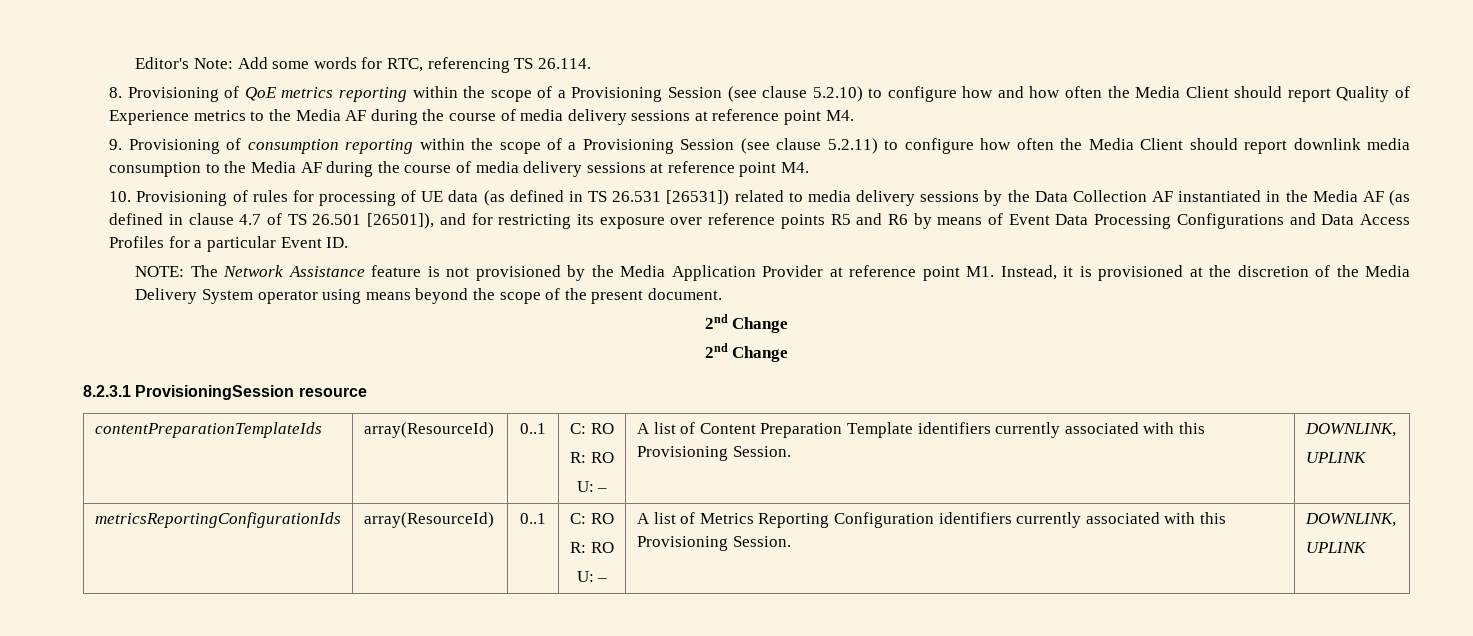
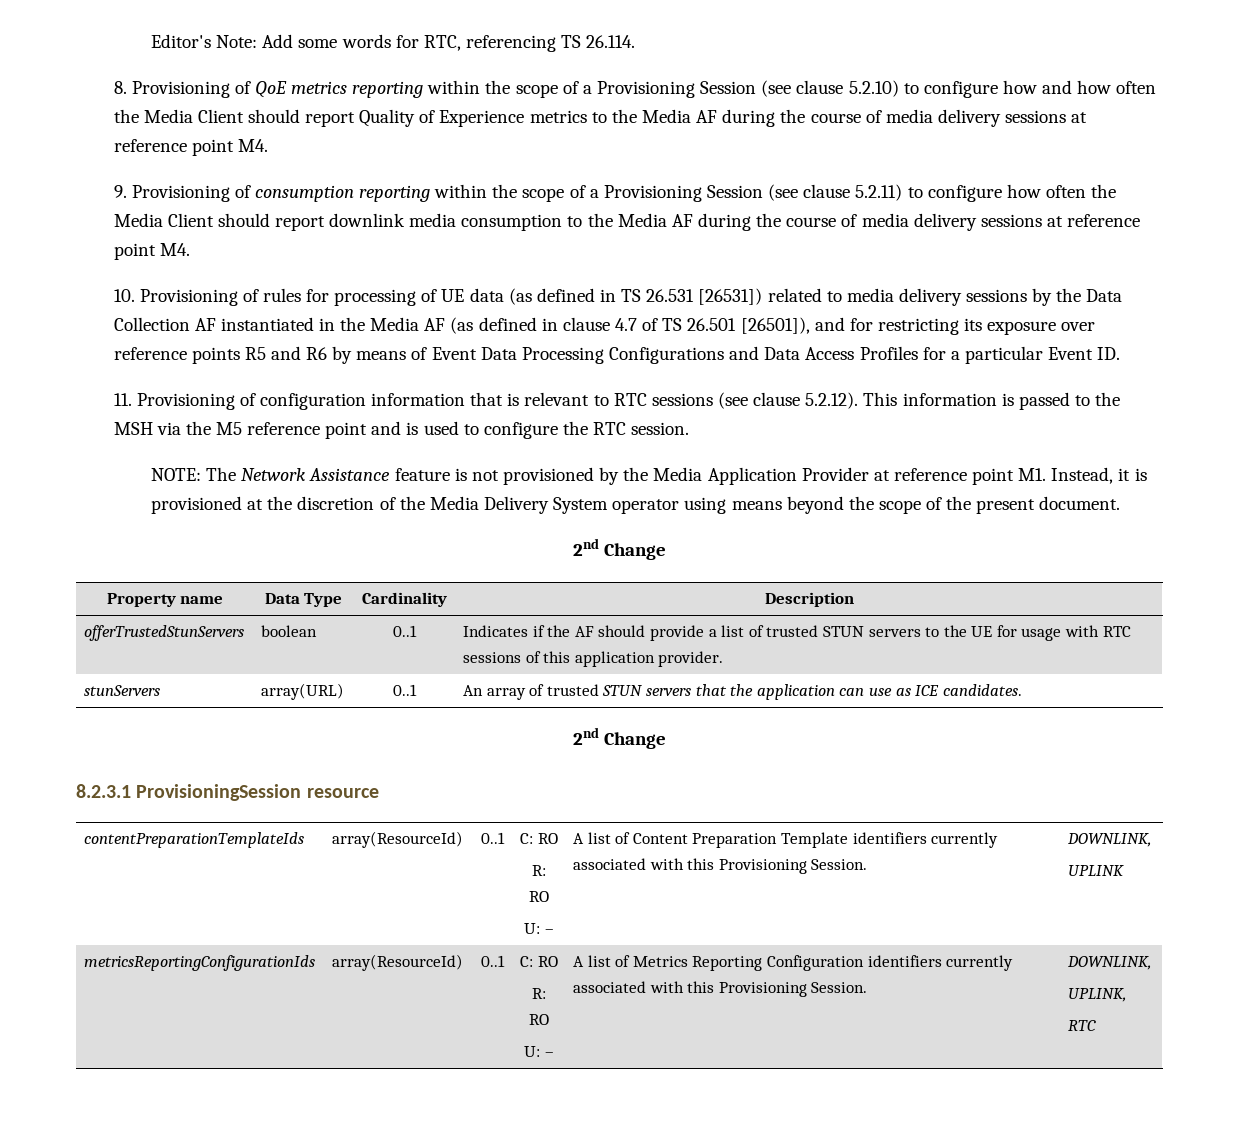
(349, 242) none -> [113,392,1121,410] [113,421,690,439] // 11. Provisioning of configuration information that is relevant to RTC sessions (see clause 5.2.12). This information is passed to the MSH via the M5 reference point and is used to configure the RTC session.
(789, 325) none -> [106,593,224,607] [264,593,343,607] [361,592,447,607] [764,592,854,607] [84,625,245,641] [261,625,318,637] [392,625,417,637] [463,625,1131,641] [463,651,724,667] [84,685,161,696] [261,683,345,700] [392,684,417,696] [463,684,1022,700] // Property name | Data Type | Cardinality | Description // offerTrustedStunServers | boolean | 0..1 | Indicates if the AF should provide a list of trusted STUN servers to the UE for usage with RTC sessions of this application provider. // stunServers | array(URL) | 0..1 | An array of trusted STUN servers that the application can use as ICE candidates.
[1305,542,1367,553] UPLINK -> [1068,988,1128,1002] [1068,1020,1097,1031] UPLINK, // RTC

